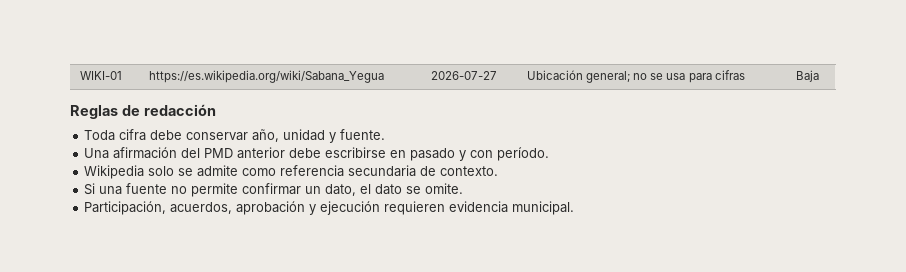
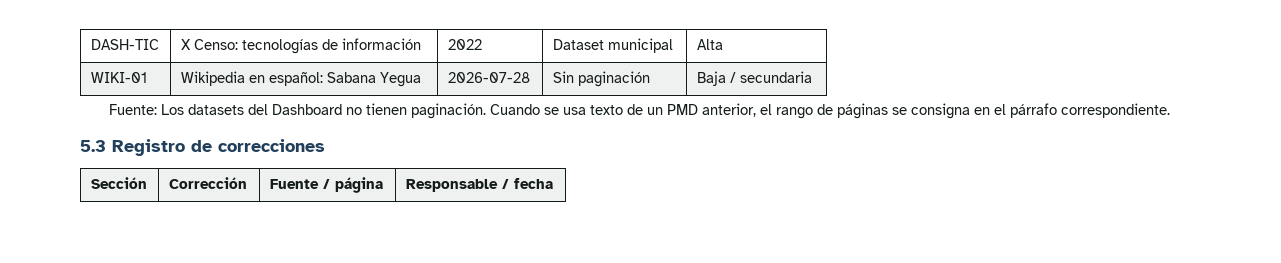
[80,71,123,80] [149,70,385,83] [431,71,498,80] [527,70,745,83] [796,70,820,82] [70,104,216,119] [84,129,386,143] [84,147,550,161] [84,165,499,179] [84,183,464,197] [84,201,575,215] WIKI-01 | https://es.wikipedia.org/wiki/Sabana_Yegua | 2026-07-27 | Ubicación general; no se usa para cifras | Baja // Reglas de redacción // Toda cifra debe conservar año, unidad y fuente. // Una afirmación del PMD anterior debe escribirse en pasado y con período. // Wikipedia solo se admite como referencia secundaria de contexto. // Si una fuente no permite confirmar un dato, el dato se omite. // Participación, acuerdos, aprobación y ejecución requieren evidencia municipal. -> [90,39,159,50] [180,38,421,54] [447,39,482,50] [552,38,673,53] [696,39,723,50] [90,72,147,83] [180,71,421,87] [447,72,530,83] [552,71,650,87] [696,71,812,86] [108,103,1170,119] [80,139,325,156] [90,177,147,189] [168,177,247,189] [269,177,383,193] [405,178,553,192] DASH-TIC | X Censo: tecnologías de información | 2022 | Dataset municipal | Alta // WIKI-01 | Wikipedia en español: Sabana Yegua | 2026-07-28 | Sin paginación | Baja / secundaria // Fuente: Los datasets del Dashboard no tienen paginación. Cuando se usa texto de un PMD anterior, el rango de páginas se consigna en el párrafo correspondiente. // 5.3 Registro de correcciones // Sección | Corrección | Fuente / página | Responsable / fecha

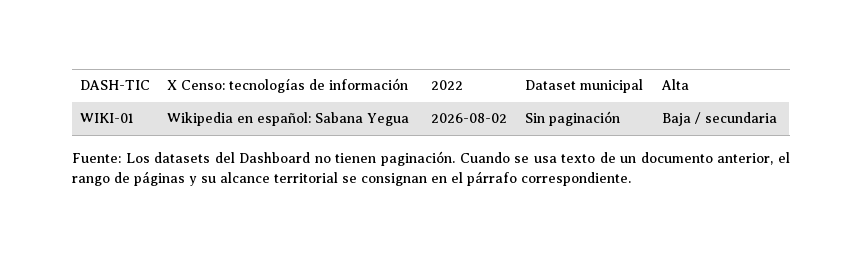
[447,72,530,83] 2026-07-28 -> [431,113,508,123] 2026-08-02
[666,104,698,115] PMD -> [640,152,713,163] documento
[891,103,1170,119] [80,139,325,156] [90,177,147,189] [168,177,247,189] [269,177,383,193] [405,178,553,192] se consigna en el párrafo correspondiente. // 5.3 Registro de correcciones // Sección | Corrección | Fuente / página | Responsable / fecha -> [189,171,631,186] y su alcance territorial se consignan en el párrafo correspondiente.

